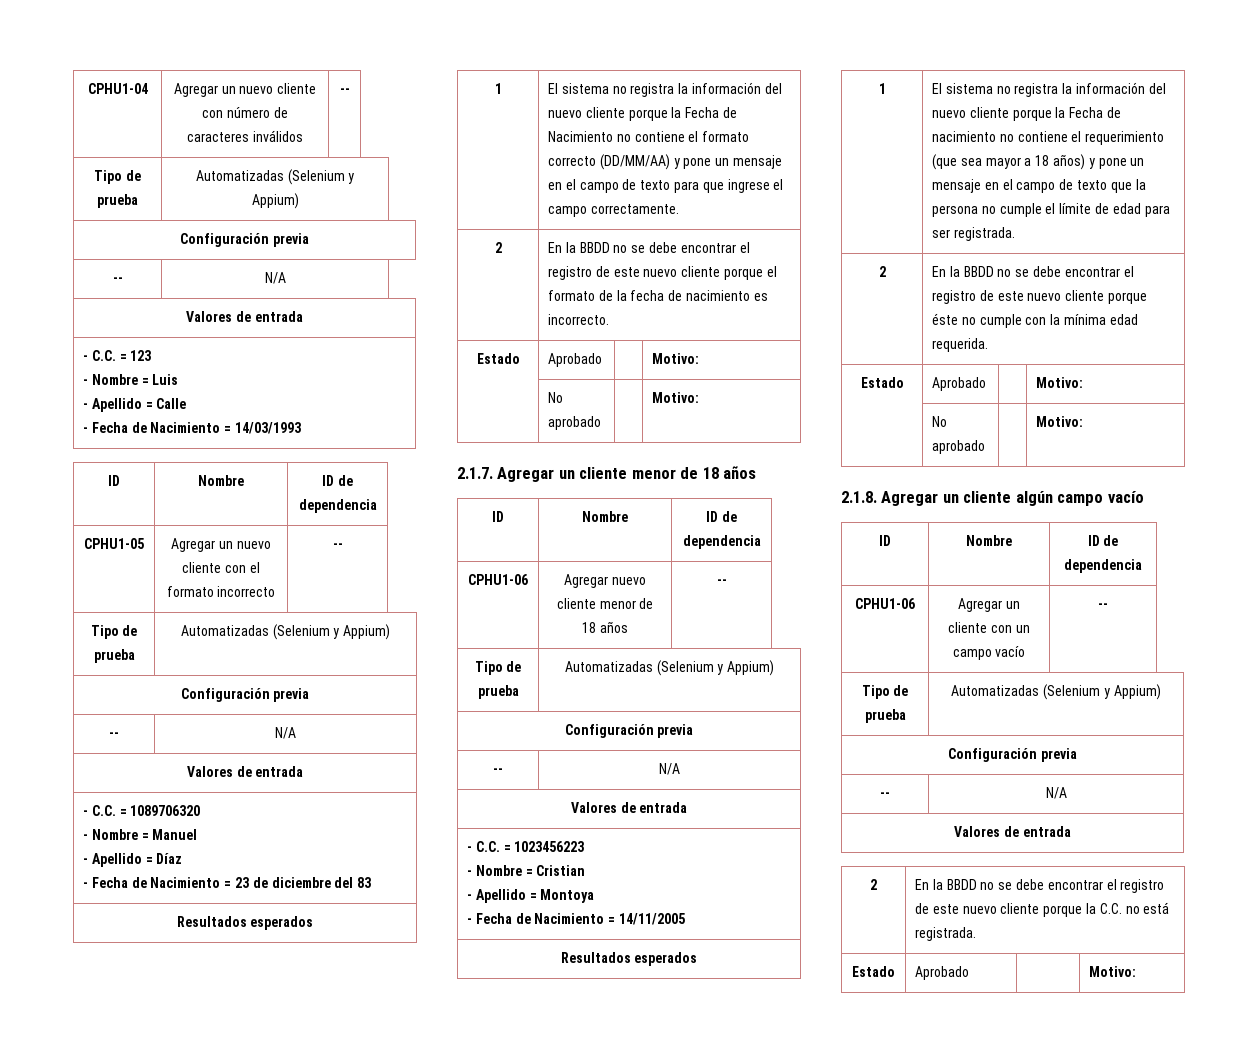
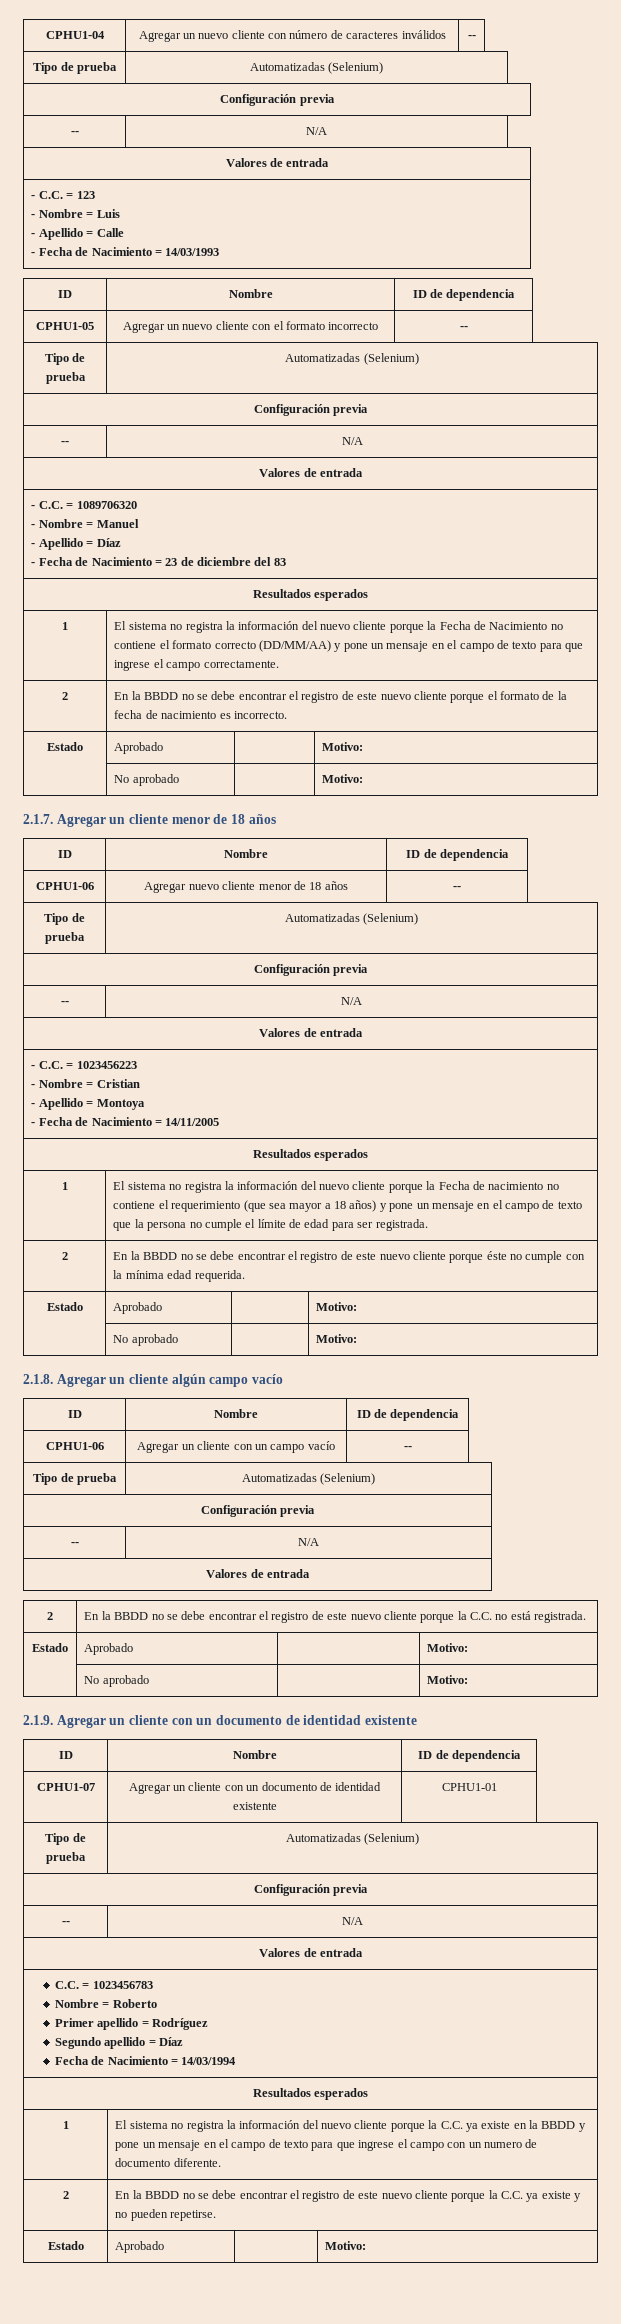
[287,169,355,185] [251,193,299,209] (Selenium y Appium) -> [328,62,384,74] (Selenium)
[272,624,391,640] (Selenium y Appium) -> [363,353,419,365] (Selenium)
[656,660,775,676] (Selenium y Appium) -> [363,913,419,925] (Selenium)
[1043,684,1161,700] (Selenium y Appium) -> [320,1473,376,1485] (Selenium)
(1137, 971) none -> [84,1675,149,1687] [427,1675,469,1684] [23,1715,417,1728] [58,1751,73,1759] [232,1750,277,1759] [418,1750,521,1762] [36,1783,95,1791] [128,1782,382,1794] [232,1802,277,1810] [441,1783,497,1791] [45,1833,86,1845] [46,1852,86,1864] [285,1833,420,1845] [253,1884,369,1896] [61,1921,70,1925] [342,1917,363,1925] [259,1948,363,1957] [54,1981,153,1989] [54,1999,157,2008] [54,2018,209,2030] [54,2037,184,2049] [54,2056,237,2065] [252,2088,369,2100] [62,2121,69,2129] [115,2120,586,2132] [115,2139,538,2151] [115,2158,221,2167] [62,2191,69,2199] [115,2190,582,2202] [115,2209,217,2221] [47,2241,84,2250] [115,2241,165,2253] [325,2241,367,2250] // | No aprobado | | Motivo: // 2.1.9. Agregar un cliente con un documento de identidad existente // ID | Nombre | ID de dependencia // CPHU1-07 | Agregar un cliente con un documento de identidad existente | CPHU1-01 // Tipo de prueba | Automatizadas (Selenium) // Configuración previa // -- | N/A // Valores de entrada // C.C. = 1023456783 // Nombre = Roberto // Primer apellido = Rodríguez // Segundo apellido = Díaz // Fecha de Nacimiento = 14/03/1994 // Resultados esperados // 1 | El sistema no registra la información del nuevo cliente porque la C.C. ya existe en la BBDD y pone un mensaje en el campo de texto para que ingrese el campo con un numero de documento diferente. // 2 | En la BBDD no se debe encontrar el registro de este nuevo cliente porque la C.C. ya existe y no pueden repetirse. // Estado | Aprobado | | Motivo:

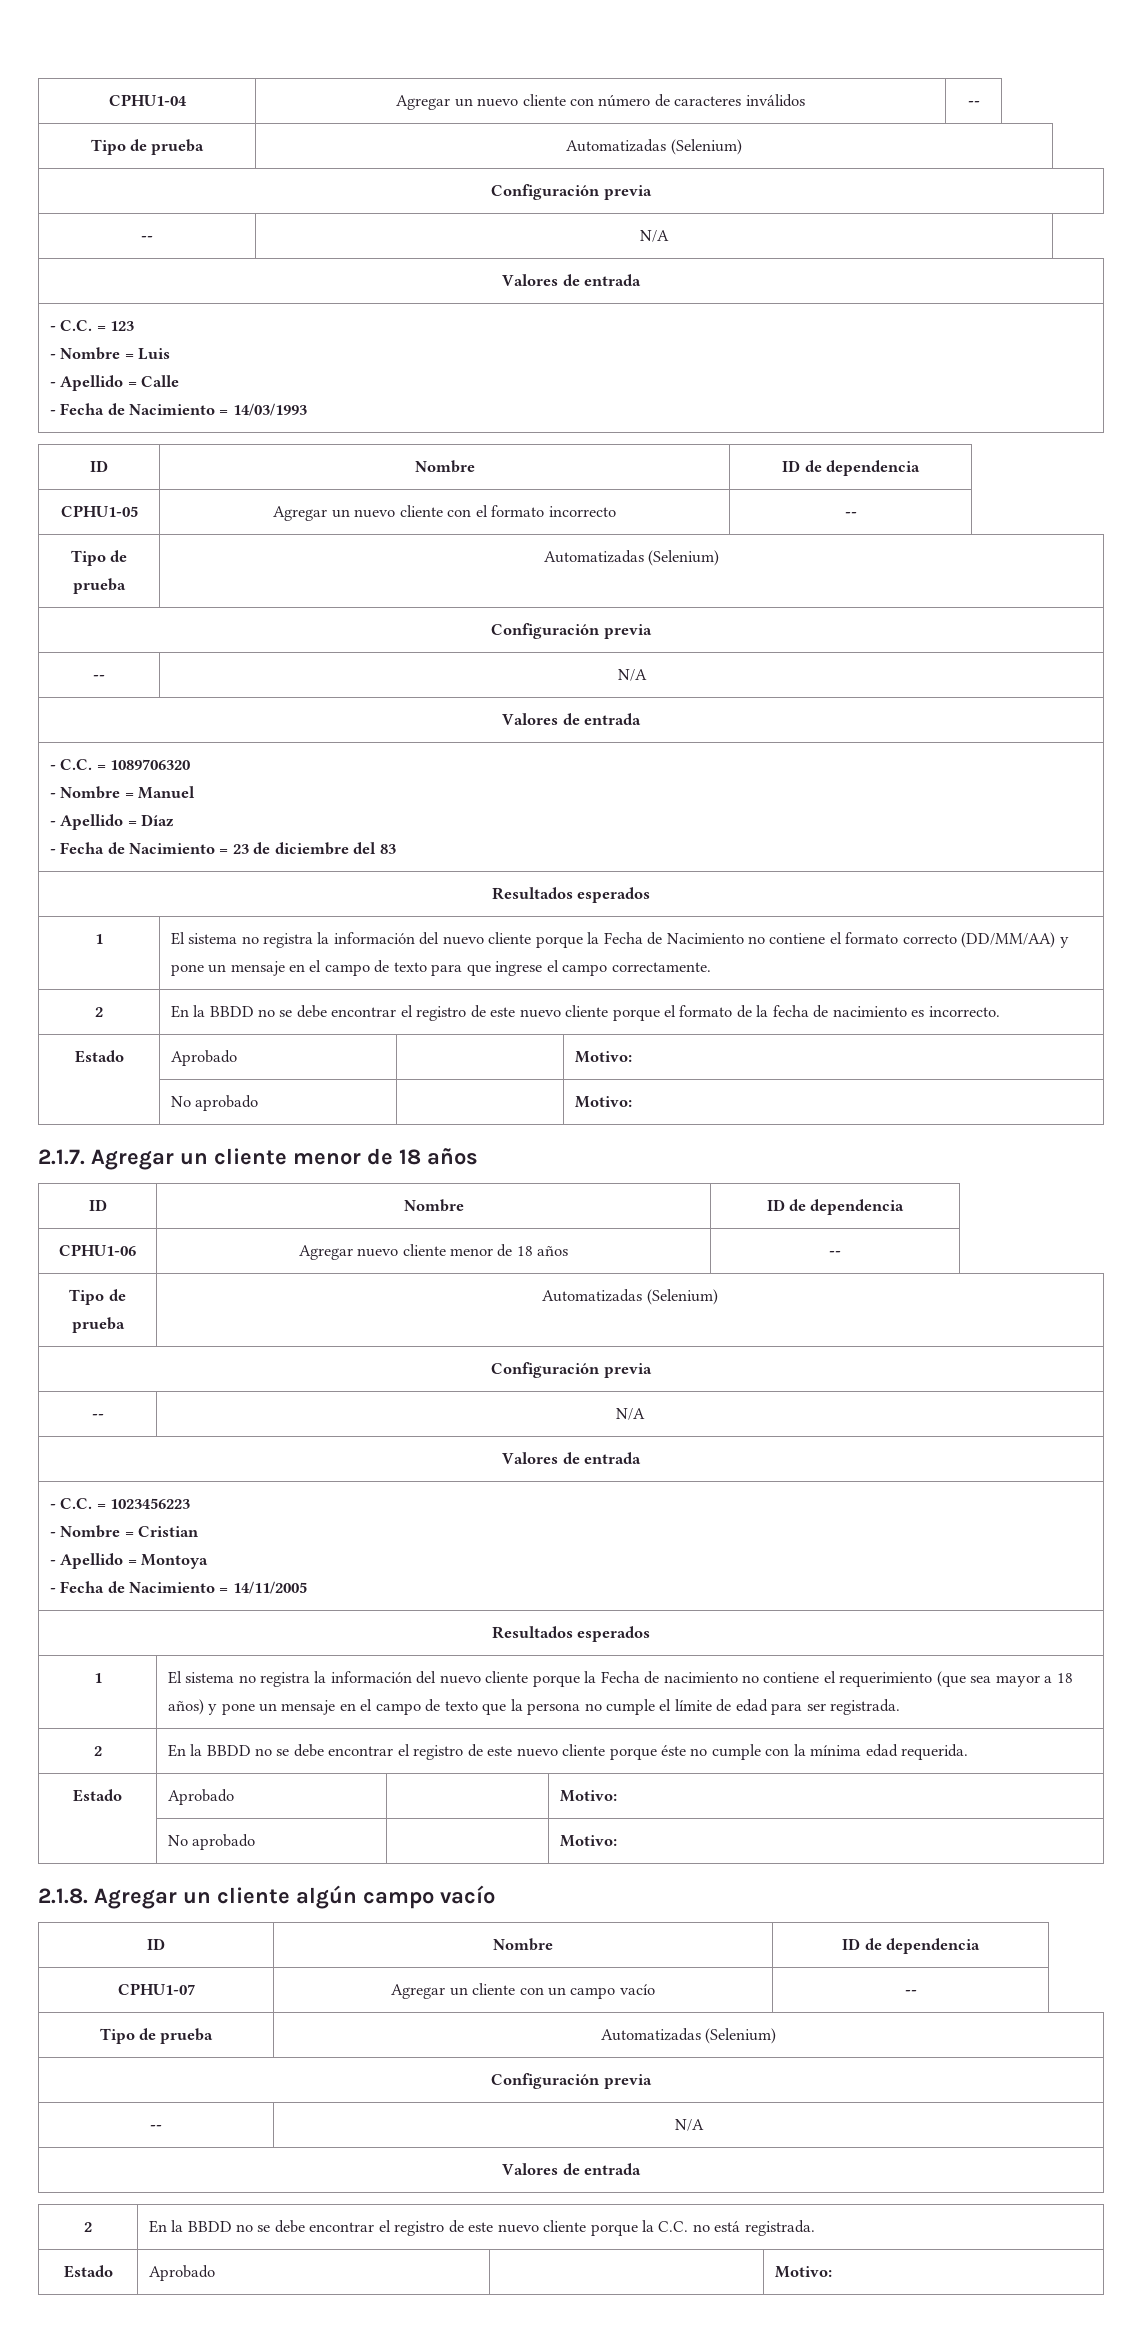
[45,1442,104,1450] CPHU1-06 -> [117,1983,195,1995] CPHU1-07
[84,1675,149,1687] [427,1675,469,1684] [23,1715,417,1728] [58,1751,73,1759] [232,1750,277,1759] [418,1750,521,1762] [36,1783,95,1791] [128,1782,382,1794] [232,1802,277,1810] [441,1783,497,1791] [45,1833,86,1845] [46,1852,86,1864] [285,1833,420,1845] [253,1884,369,1896] [61,1921,70,1925] [342,1917,363,1925] [259,1948,363,1957] [54,1981,153,1989] [54,1999,157,2008] [54,2018,209,2030] [54,2037,184,2049] [54,2056,237,2065] [252,2088,369,2100] [62,2121,69,2129] [115,2120,586,2132] [115,2139,538,2151] [115,2158,221,2167] [62,2191,69,2199] [115,2190,582,2202] [115,2209,217,2221] [47,2241,84,2250] [115,2241,165,2253] [325,2241,367,2250] // | No aprobado | | Motivo: // 2.1.9. Agregar un cliente con un documento de identidad existente // ID | Nombre | ID de dependencia // CPHU1-07 | Agregar un cliente con un documento de identidad existente | CPHU1-01 // Tipo de prueba | Automatizadas (Selenium) // Configuración previa // -- | N/A // Valores de entrada // C.C. = 1023456783 // Nombre = Roberto // Primer apellido = Rodríguez // Segundo apellido = Díaz // Fecha de Nacimiento = 14/03/1994 // Resultados esperados // 1 | El sistema no registra la información del nuevo cliente porque la C.C. ya existe en la BBDD y pone un mensaje en el campo de texto para que ingrese el campo con un numero de documento diferente. // 2 | En la BBDD no se debe encontrar el registro de este nuevo cliente porque la C.C. ya existe y no pueden repetirse. // Estado | Aprobado | | Motivo: -> (832, 2272) none

